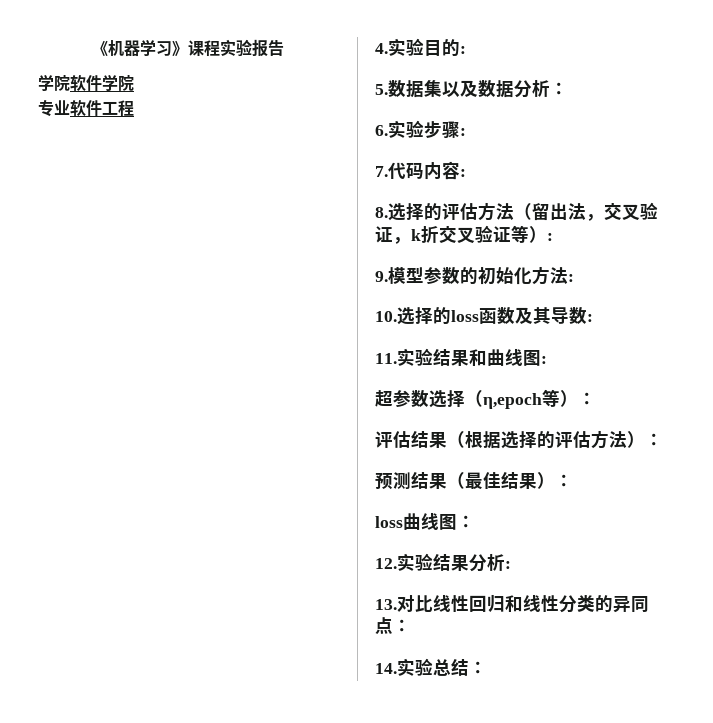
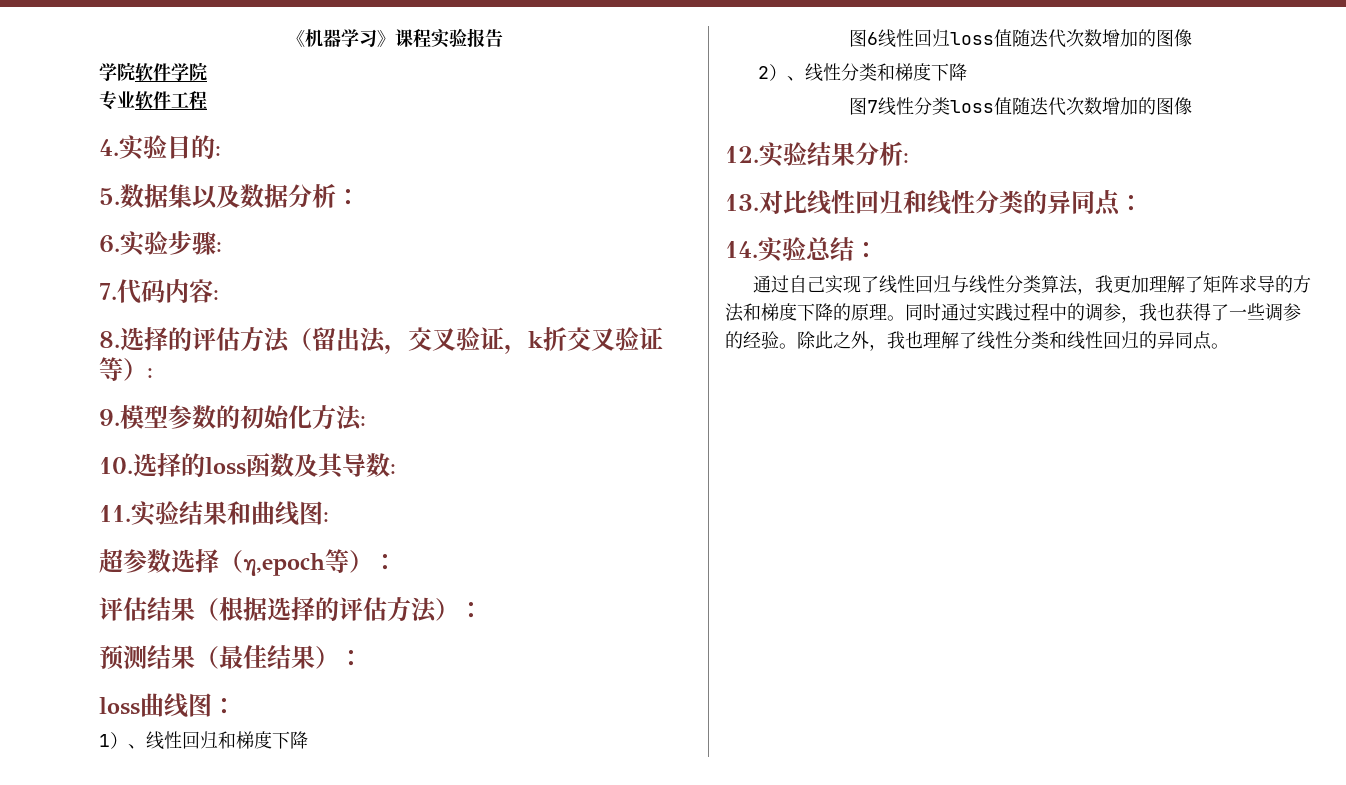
(475, 521) none -> [99,731,308,750] [849,29,1192,48] [757,63,967,82] [849,97,1192,116] // 1）、线性回归和梯度下降 // 图6线性回归loss值随迭代次数增加的图像 // 2）、线性分类和梯度下降 // 图7线性分类loss值随迭代次数增加的图像
(487, 667) none -> [752,275,1311,295] [725,303,1301,323] [725,331,1229,351] // 通过自己实现了线性回归与线性分类算法，我更加理解了矩阵求导的方法和梯度下降的原理。同时通过实践过程中的调参，我也获得了一些调参的经验。除此之外，我也理解了线性分类和线性回归的异同点。

